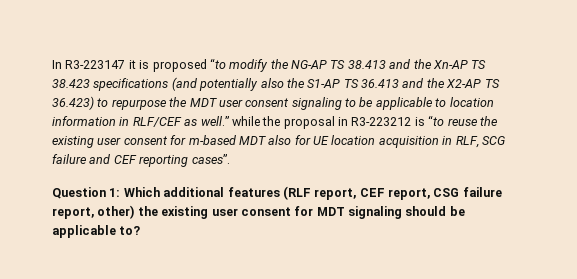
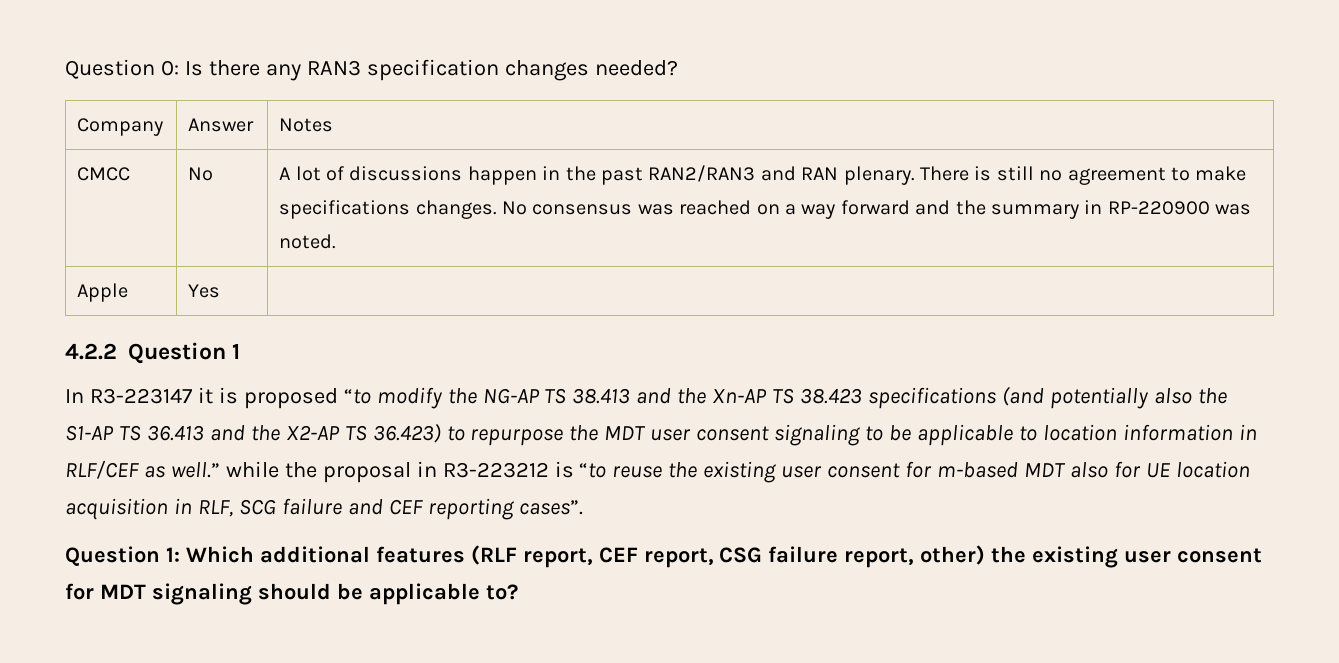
(52, 64) none -> [65,59,678,81] [77,118,164,136] [188,118,255,132] [279,118,334,132] [77,167,131,181] [188,167,214,181] [279,165,1247,185] [279,200,1252,219] [279,234,337,249] [77,283,129,302] [188,284,221,298] [65,342,241,364] Question 0: Is there any RAN3 specification changes needed? // Company | Answer | Notes // CMCC | No | A lot of discussions happen in the past RAN2/RAN3 and RAN plenary. There is still no agreement to make specifications changes. No consensus was reached on a way forward and the summary in RP-220900 was noted. // Apple | Yes | // 4.2.2 Question 1 //

